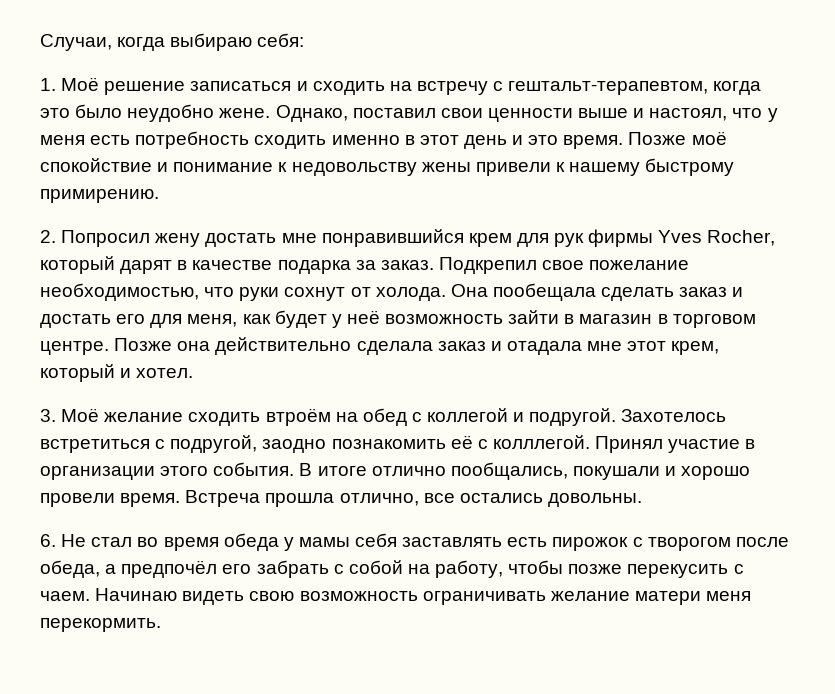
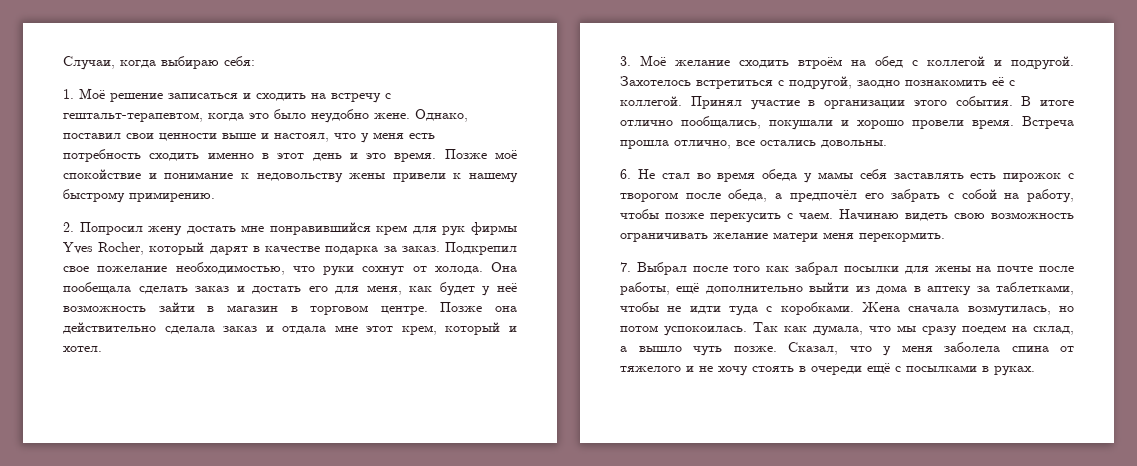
[506,341,582,355] отадала -> [282,326,327,334] отдала
[492,435,590,449] колллегой. -> [620,96,682,106] коллегой.
(161, 625) none -> [620,262,1074,275] [620,282,1074,296] [620,302,1074,316] [620,322,1074,336] [620,342,1074,356] [620,363,1035,376] // 7. Выбрал после того как забрал посылки для жены на почте после работы, ещё дополнительно выйти из дома в аптеку за таблетками, чтобы не идти туда с коробками. Жена сначала возмутилась, но потом успокоилась. Так как думала, что мы сразу поедем на склад, а вышло чуть позже. Сказал, что у меня заболела спина от тяжелого и не хочу стоять в очереди ещё с посылками в руках.

